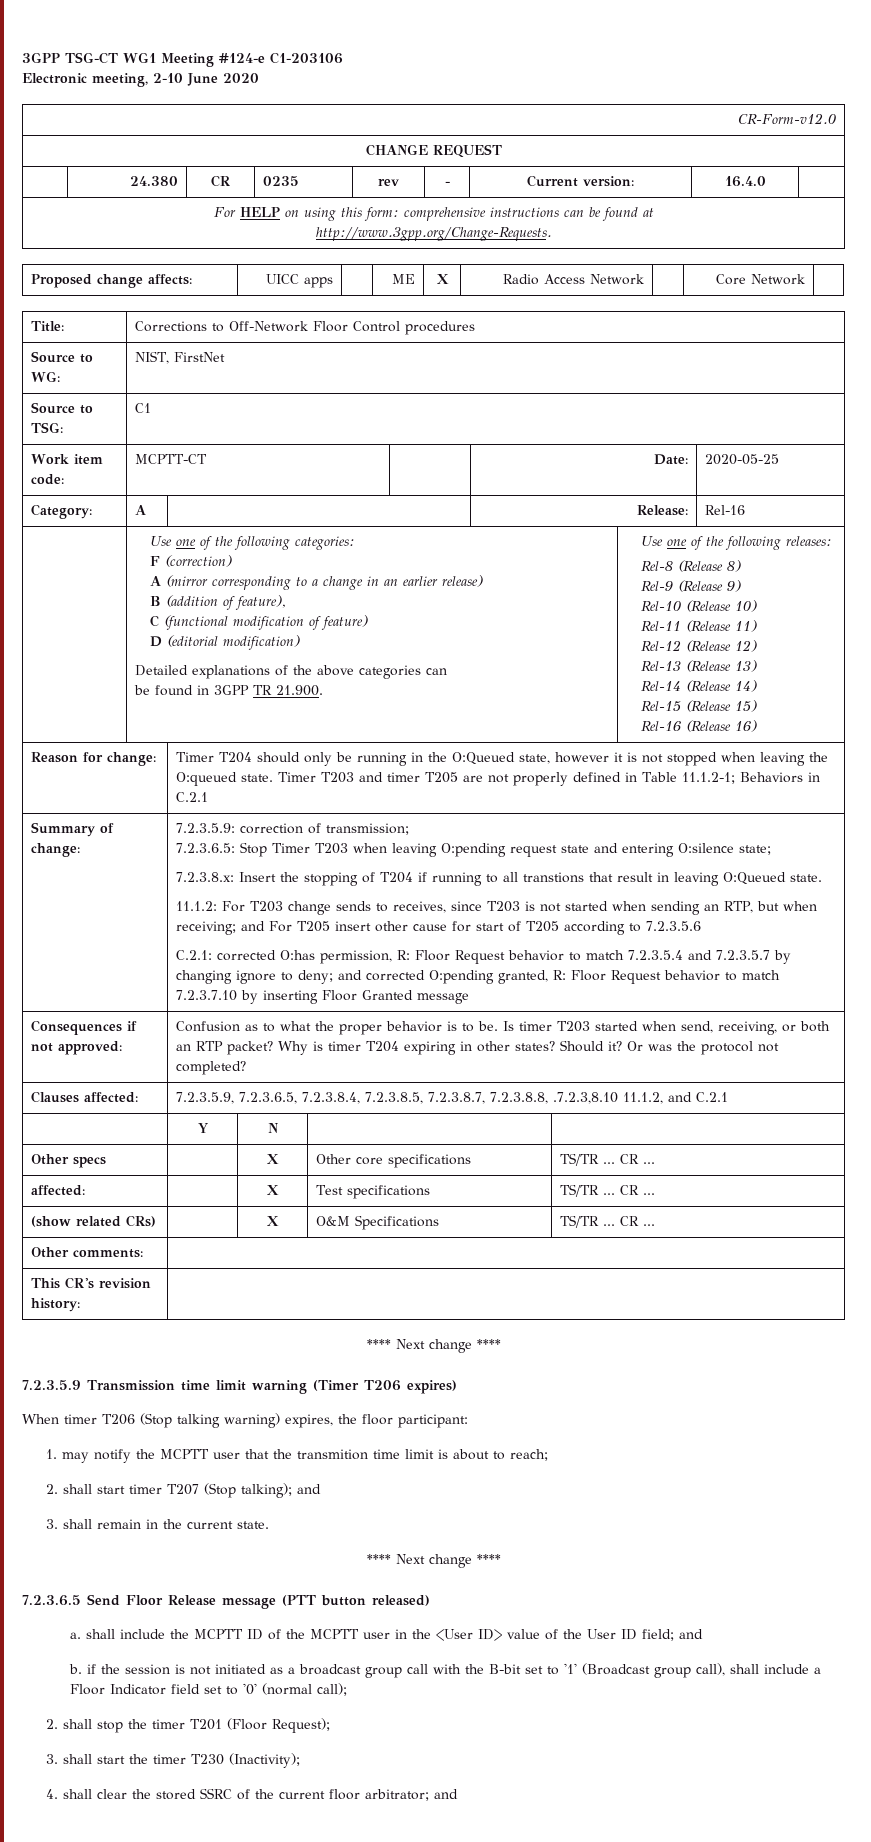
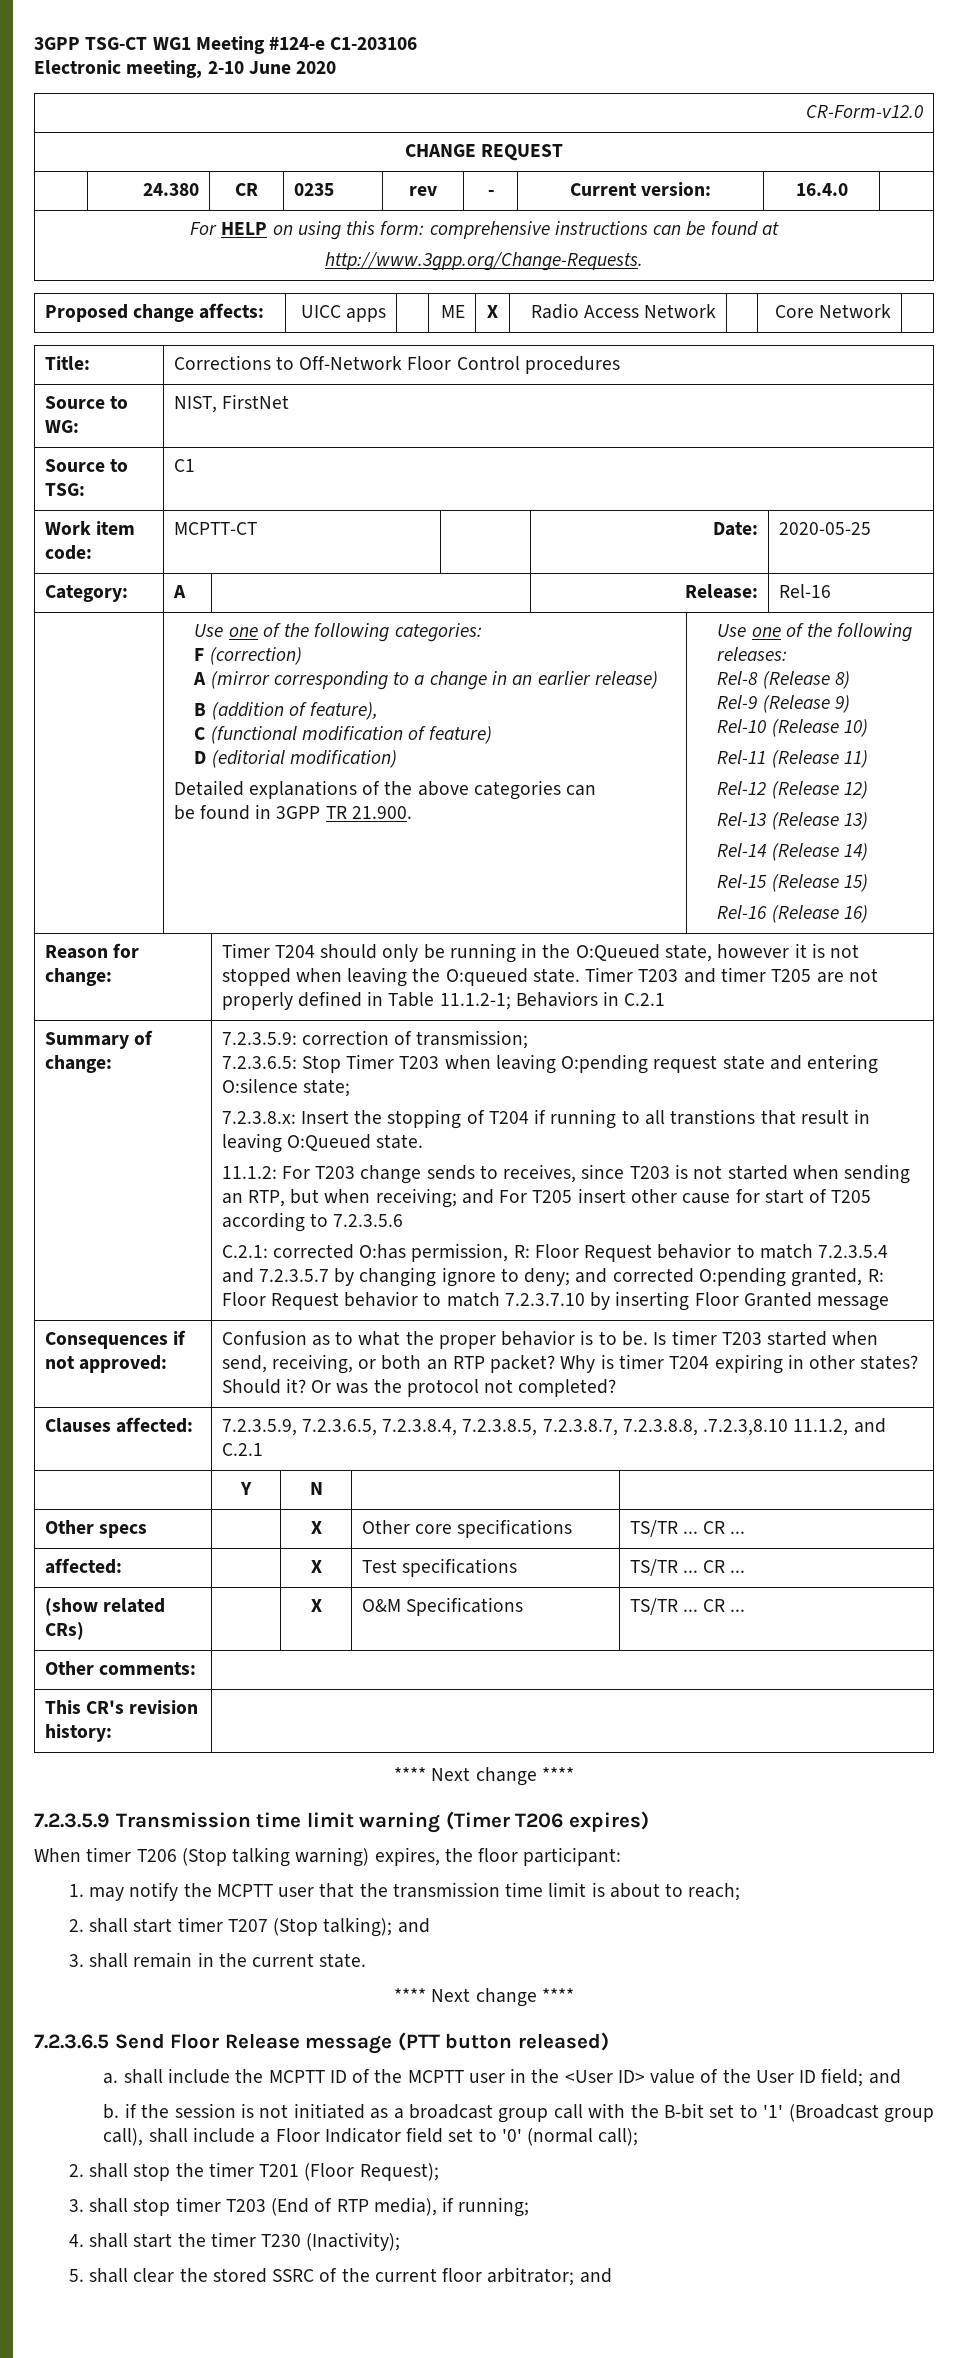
[297,1449,369,1460] transmition -> [392,1882,500,1898] transmission
(93, 1759) none -> [133,2197,530,2217] [68,2233,128,2248] stop timer T203 (End of RTP media), if running; // 4. shall
[46,1789,59,1799] 4. -> [68,2269,84,2282] 5.

